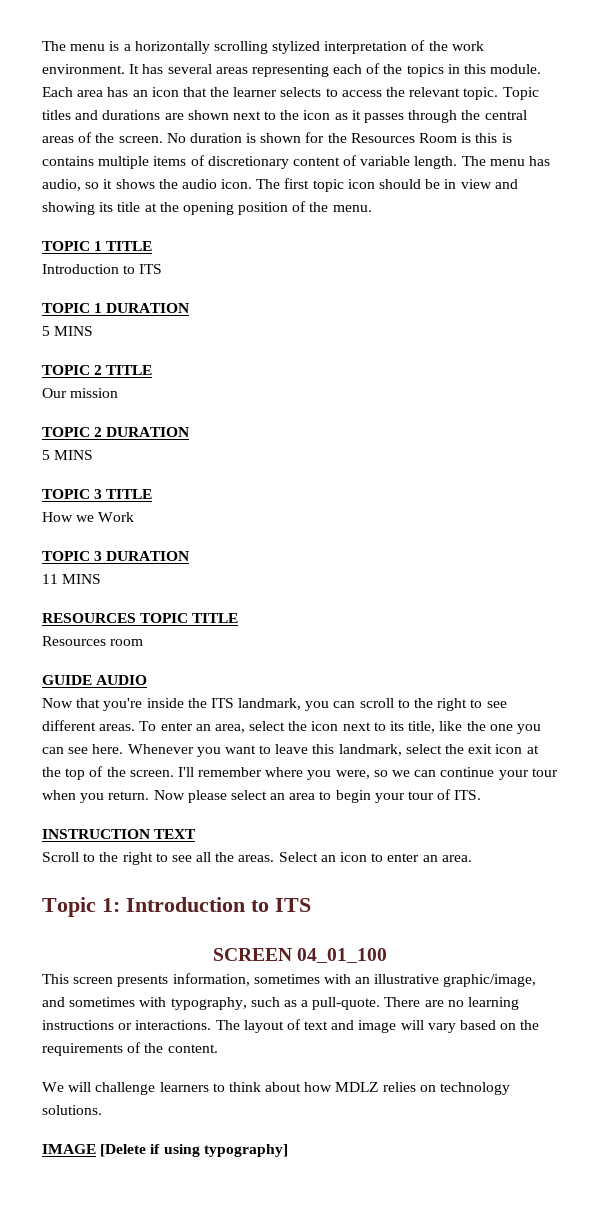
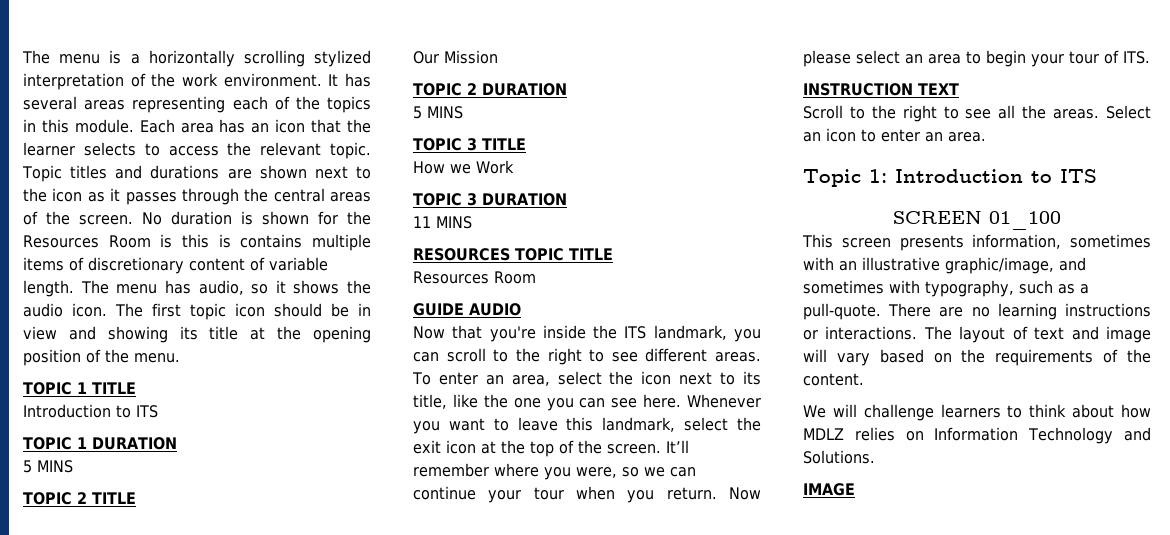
[70,388,119,398] mission -> [444,50,498,64] Mission
[110,639,144,646] room -> [494,271,536,284] Room
[177,767,194,777] I'll -> [666,440,689,453] It’ll
[297,948,388,963] 04_01_100 -> [989,211,1061,230] 01_100
[440,1082,511,1095] [42,1105,102,1115] [42,1144,288,1157] technology solutions. // IMAGE [Delete if using typography] -> [934,427,1151,444] [803,450,875,464] [803,483,855,496] Information Technology and Solutions. // IMAGE

